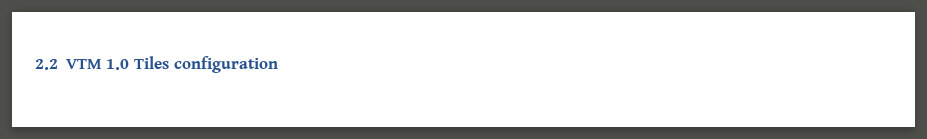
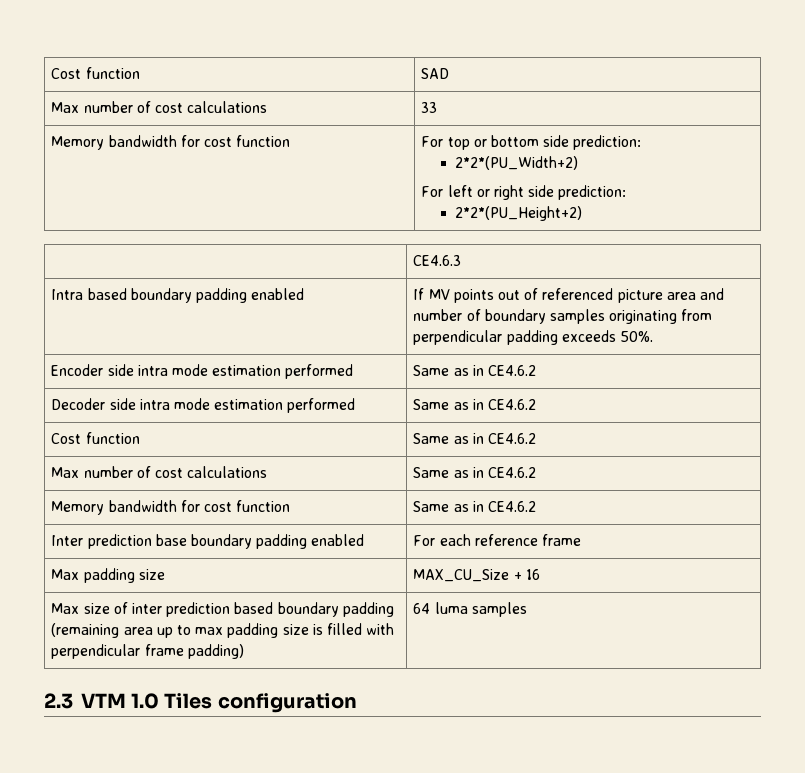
[35,59,58,70] 2.2 -> [51,67,140,79] [421,68,450,79] [51,101,268,113] [421,102,438,113] [51,135,291,150] [421,135,642,150] [455,156,579,170] [421,185,627,200] [455,206,583,221] [413,255,462,266] [51,288,305,303] [413,288,724,303] [413,309,713,324] [413,330,654,345] [51,364,354,379] [413,365,537,376] [51,398,356,413] [413,399,537,410] [51,432,140,444] [413,433,537,444] [51,466,268,478] [413,467,537,478] [51,500,291,515] [413,501,537,512] [51,534,365,549] [413,534,582,546] [51,568,165,583] [413,569,540,582] [51,602,394,617] [51,623,395,638] [51,644,244,659] [413,602,527,617] [44,693,73,709] Cost function | SAD // Max number of cost calculations | 33 // Memory bandwidth for cost function | For top or bottom side prediction: // 2*2*(PU_Width+2) // For left or right side prediction: // 2*2*(PU_Height+2) // | CE4.6.3 // Intra based boundary padding enabled | If MV points out of referenced picture area and number of boundary samples originating from perpendicular padding exceeds 50%. // Encoder side intra mode estimation performed | Same as in CE4.6.2 // Decoder side intra mode estimation performed | Same as in CE4.6.2 // Cost function | Same as in CE4.6.2 // Max number of cost calculations | Same as in CE4.6.2 // Memory bandwidth for cost function | Same as in CE4.6.2 // Inter prediction base boundary padding enabled | For each reference frame // Max padding size | MAX_CU_Size + 16 // Max size of inter prediction based boundary padding (remaining area up to max padding size is filled with perpendicular frame padding) | 64 luma samples // 2.3

